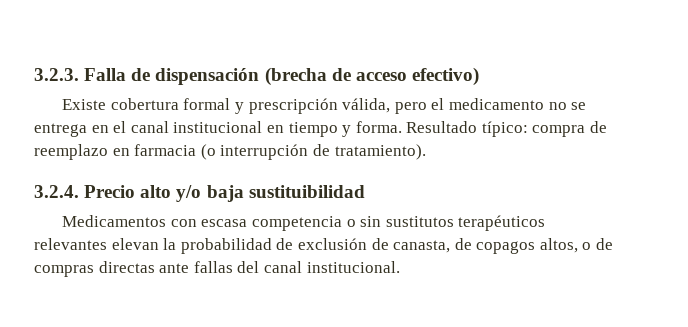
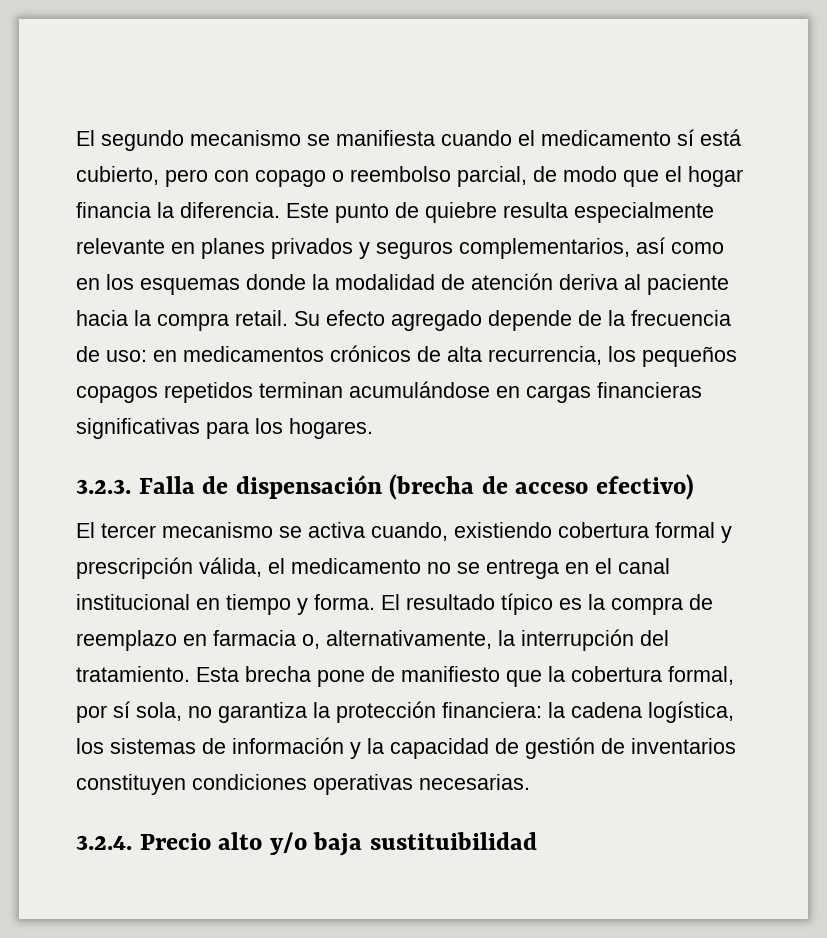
(34, 74) none -> [76,129,741,151] [76,166,743,187] [76,202,714,223] [76,237,724,259] [76,273,729,295] [76,310,731,331] [76,345,737,367] [76,381,702,403] [76,418,373,439] El segundo mecanismo se manifiesta cuando el medicamento sí está cubierto, pero con copago o reembolso parcial, de modo que el hogar financia la diferencia. Este punto de quiebre resulta especialmente relevante en planes privados y seguros complementarios, así como en los esquemas donde la modalidad de atención deriva al paciente hacia la compra retail. Su efecto agregado depende de la frecuencia de uso: en medicamentos crónicos de alta recurrencia, los pequeños copagos repetidos terminan acumulándose en cargas financieras significativas para los hogares. //
[62,99,107,110] Existe -> [76,522,552,541] El tercer mecanismo se activa cuando, existiendo
[394,102,427,114] pero -> (262, 567) none
[406,121,528,137] Resultado típico: -> [381,593,605,615] El resultado típico es la
[200,144,426,160] (o interrupción de tratamiento). -> [302,629,669,651] [76,666,734,687] [76,701,734,723] [76,737,736,759] [76,774,530,795] o, alternativamente, la interrupción del tratamiento. Esta brecha pone de manifiesto que la cobertura formal, por sí sola, no garantiza la protección financiera: la cadena logística, los sistemas de información y la capacidad de gestión de inventarios constituyen condiciones operativas necesarias.
[62,215,546,231] [34,238,614,254] [34,261,400,277] // Medicamentos con escasa competencia o sin sustitutos terapéuticos relevantes elevan la probabilidad de exclusión de canasta, de copagos altos, o de compras directas ante fallas del canal institucional. -> (537, 841) none

